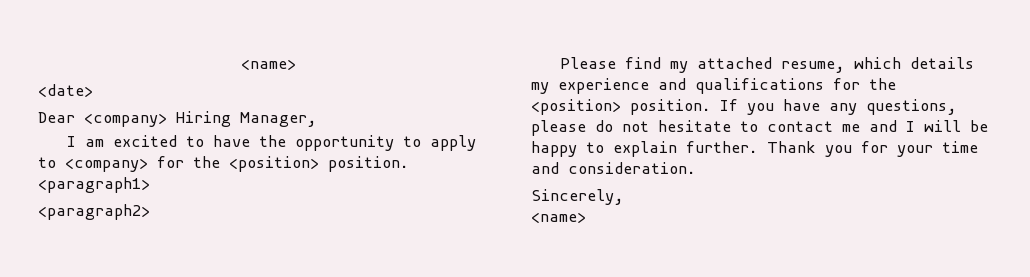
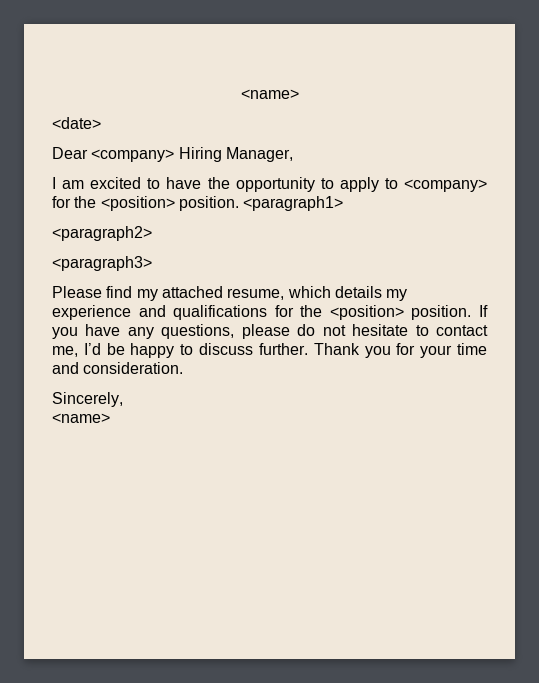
(150, 212) none -> [52,256,152,271] // <paragraph3>
[842,120,961,132] me and I will -> [52,343,101,357] me, I’d
[613,141,677,157] explain -> [199,343,254,355] discuss

